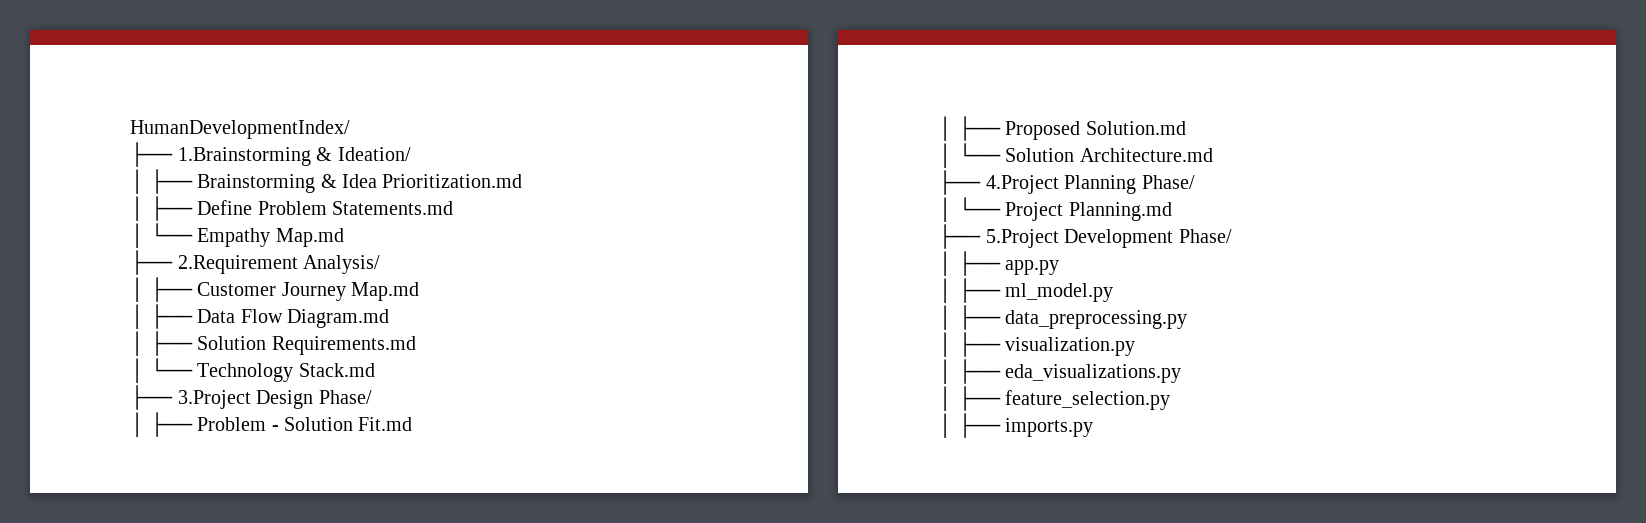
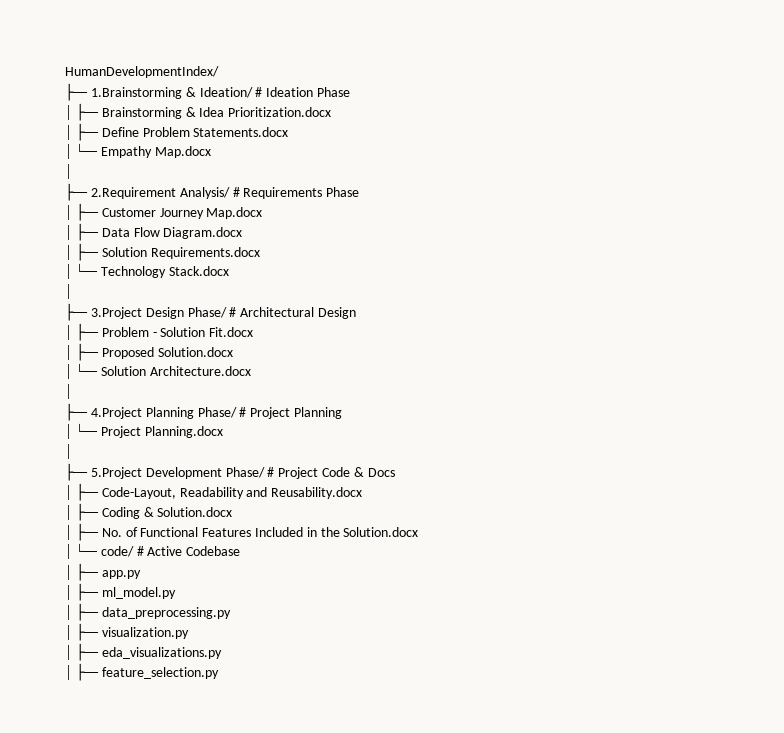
(411, 154) none -> [255,87,350,97] # Ideation Phase
[382,174,523,188] Prioritization.md -> [228,107,332,117] Prioritization.docx
[332,201,454,215] Statements.md -> [193,127,289,137] Statements.docx
[275,228,344,247] Map.md -> [154,146,211,158] [65,164,73,179] Map.docx // │
(381, 264) none -> [232,187,360,199] # Requirements Phase
[351,282,420,301] Map.md -> [206,207,263,219] Map.docx
[287,309,390,328] Diagram.md -> [163,227,243,239] Diagram.docx
[271,336,416,355] Requirements.md -> [150,247,260,259] Requirements.docx
[298,363,375,377] Stack.md -> [168,266,229,276] [65,284,73,299] Stack.docx // │
(372, 397) none -> [229,307,356,319] # Architectural Design
[358,417,413,431] Fit.md -> [209,327,254,337] Fit.docx
[1085,121,1186,135] Solution.md -> [157,347,233,357] Solution.docx
[1079,148,1213,162] Architecture.md -> [149,366,251,376] [65,384,73,399] Architecture.docx // │
(1195, 182) none -> [239,407,342,419] # Project Planning
[1068,202,1172,221] Planning.md -> [144,426,223,438] [65,444,73,459] Planning.docx // │
(1232, 236) none -> [267,467,395,479] [65,483,363,501] [65,503,233,521] [65,523,419,541] [65,543,241,559] # Project Code & Docs // │ ├── Code-Layout, Readability and Reusability.docx // │ ├── Coding & Solution.docx // │ ├── No. of Functional Features Included in the Solution.docx // │ └── code/ # Active Codebase
[938,413,1094,438] // │ ├── imports.py -> (219, 673) none

